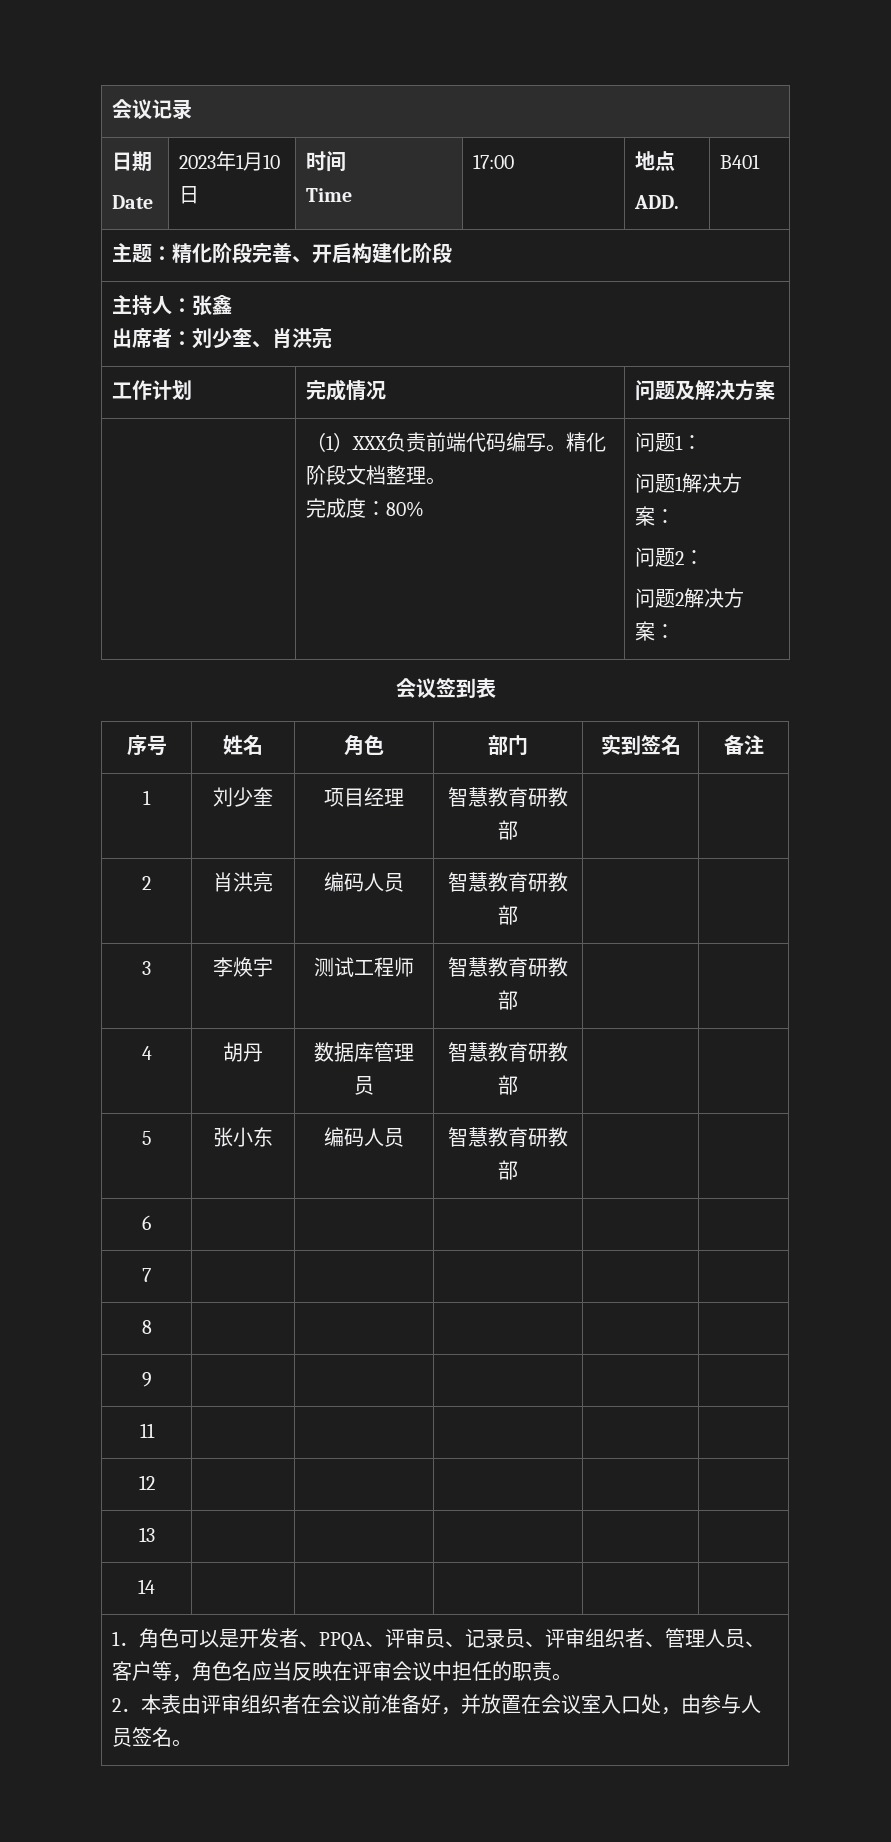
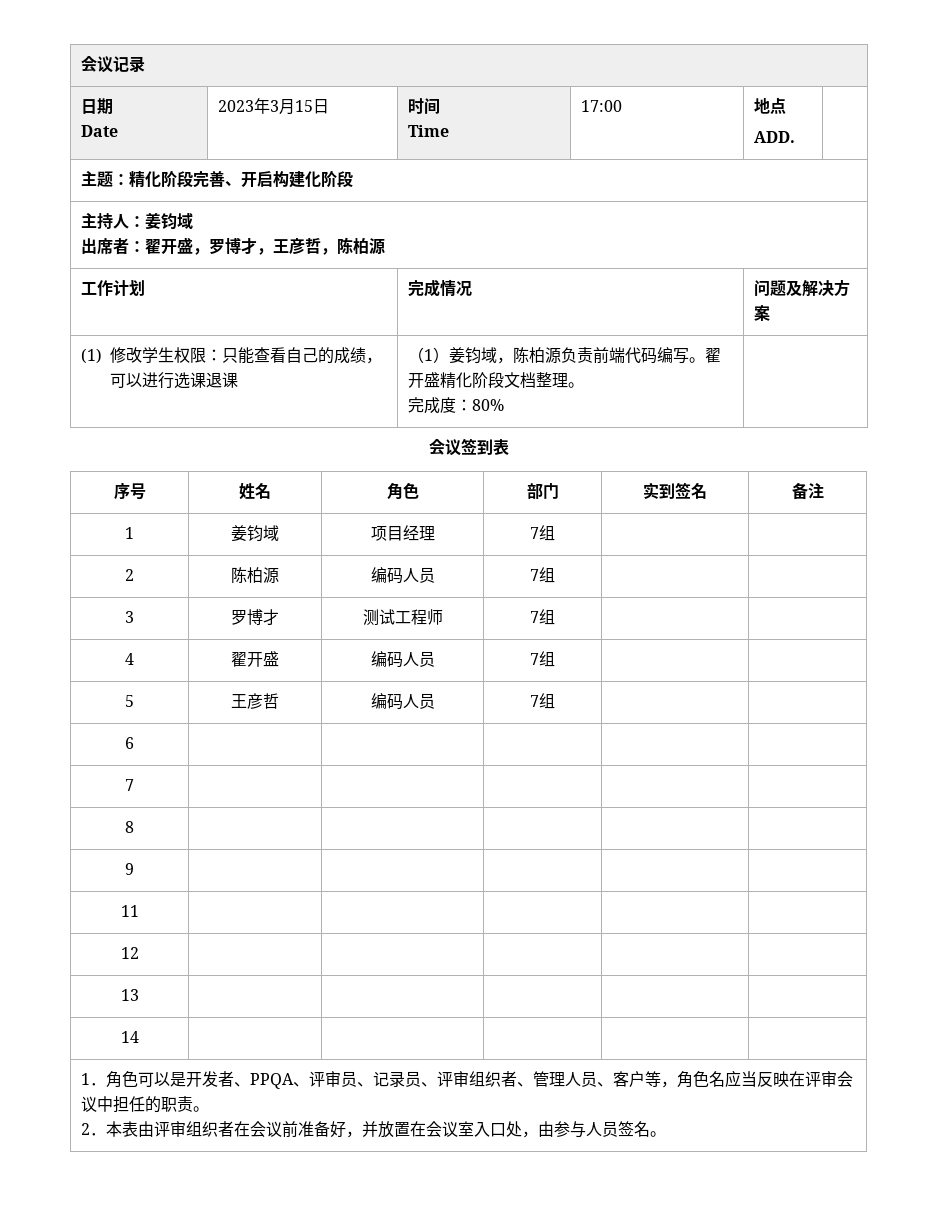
[236,152,281,171] 1月10 -> [269,99,313,115] 3月15
[720,154,761,169] B401 -> (795, 137) none
[192,295,233,316] 张鑫 -> [144,212,193,230] 姜钧域
[192,327,333,349] 刘少奎、肖洪亮 -> [144,237,385,255] 翟开盛，罗博才，王彦哲，陈柏源
(776, 390) none -> [80,347,382,364] [109,372,238,389] (1)修改学生权限：只能查看自己的成绩，可以进行选课退课
[352,436,388,450] XXX -> [448,347,561,364] 姜钧域，陈柏源
(567, 448) none -> [704,348,721,363] [407,372,440,388] 翟开盛
[635,432,703,452] [635,473,743,493] [635,506,676,526] [635,547,705,567] [635,588,745,608] [635,621,676,641] 问题1： // 问题1解决方案： // 问题2： // 问题2解决方案： -> (504, 405) none
[213,787,273,807] 刘少奎 -> [230,525,279,542] 姜钧域
[448,787,568,807] [498,820,518,840] 智慧教育研教部 -> [530,525,555,541] 7组
[213,872,273,892] [324,872,404,892] [448,872,568,892] [498,905,518,925] 肖洪亮 | 编码人员 | 智慧教育研教部 -> [230,567,279,584] [370,567,435,584] [530,567,555,583] 陈柏源 | 编码人员 | 7组
[213,957,273,977] 李焕宇 -> [230,609,279,625] 罗博才
[448,957,568,977] [498,990,518,1010] [141,1046,152,1060] [223,1042,263,1062] [314,1042,414,1062] [354,1076,374,1095] [448,1042,568,1062] [498,1075,518,1095] [141,1131,152,1145] [213,1127,273,1147] [324,1127,404,1147] [448,1127,568,1147] [498,1160,518,1180] 智慧教育研教部 | | // 4 | 胡丹 | 数据库管理员 | 智慧教育研教部 | | // 5 | 张小东 | 编码人员 | 智慧教育研教部 -> [530,609,555,625] [125,653,134,665] [230,651,279,667] [370,651,435,668] [530,651,555,667] [125,695,134,707] [230,693,279,709] [370,693,435,710] [530,693,555,709] 7组 | | // 4 | 翟开盛 | 编码人员 | 7组 | | // 5 | 王彦哲 | 编码人员 | 7组

